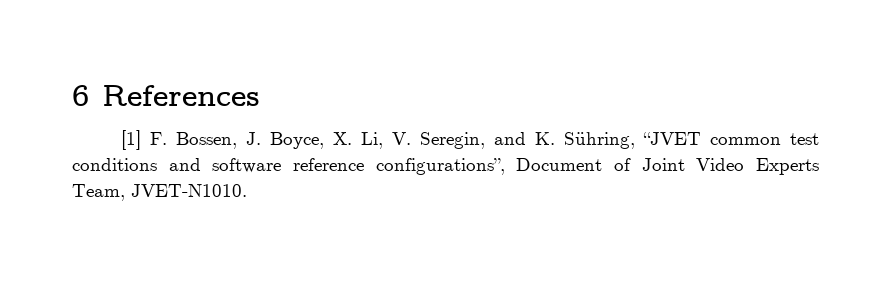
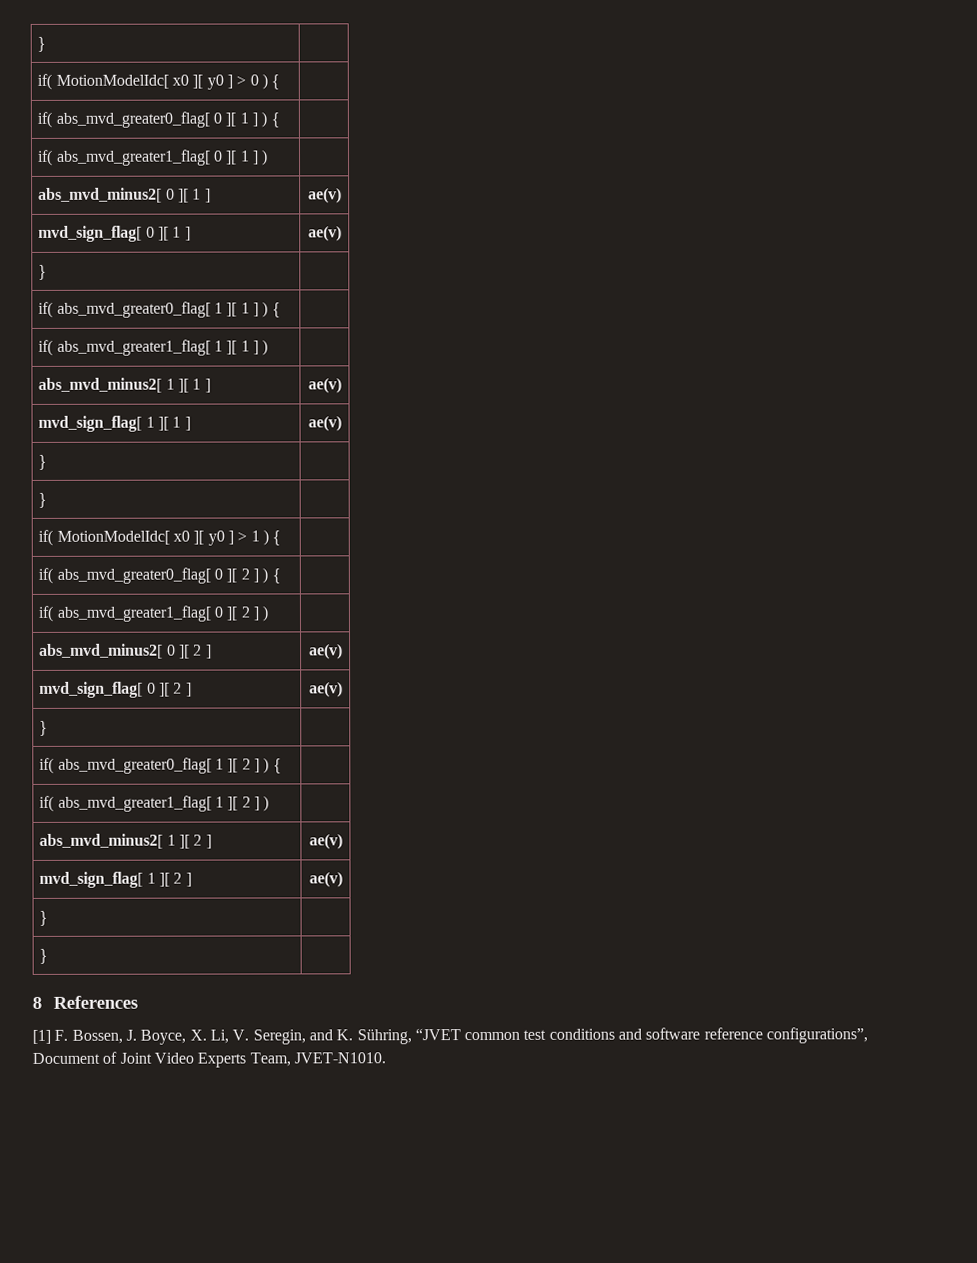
[72,85,89,106] 6 -> [37,36,47,52] [37,73,281,90] [37,111,280,128] [37,149,269,166] [38,187,211,203] [307,187,342,204] [38,225,191,242] [307,225,342,242] [38,264,48,280] [38,301,281,318] [38,339,269,356] [38,377,211,393] [307,377,342,394] [38,415,191,432] [307,415,342,432] [38,454,48,470] [38,492,48,508] [38,529,282,546] [38,567,281,584] [38,605,269,622] [39,643,212,659] [308,643,343,660] [39,681,192,698] [308,681,343,698] [39,720,49,736] [39,757,282,774] [39,795,270,812] [39,833,212,849] [308,833,343,850] [39,871,192,888] [308,871,343,888] [39,910,49,926] [39,948,49,964] [32,996,42,1009] } | // if( MotionModelIdc[ x0 ][ y0 ] > 0 ) { | // if( abs_mvd_greater0_flag[ 0 ][ 1 ] ) { | // if( abs_mvd_greater1_flag[ 0 ][ 1 ] ) | // abs_mvd_minus2[ 0 ][ 1 ] | ae(v) // mvd_sign_flag[ 0 ][ 1 ] | ae(v) // } | // if( abs_mvd_greater0_flag[ 1 ][ 1 ] ) { | // if( abs_mvd_greater1_flag[ 1 ][ 1 ] ) | // abs_mvd_minus2[ 1 ][ 1 ] | ae(v) // mvd_sign_flag[ 1 ][ 1 ] | ae(v) // } | // } | // if( MotionModelIdc[ x0 ][ y0 ] > 1 ) { | // if( abs_mvd_greater0_flag[ 0 ][ 2 ] ) { | // if( abs_mvd_greater1_flag[ 0 ][ 2 ] ) | // abs_mvd_minus2[ 0 ][ 2 ] | ae(v) // mvd_sign_flag[ 0 ][ 2 ] | ae(v) // } | // if( abs_mvd_greater0_flag[ 1 ][ 2 ] ) { | // if( abs_mvd_greater1_flag[ 1 ][ 2 ] ) | // abs_mvd_minus2[ 1 ][ 2 ] | ae(v) // mvd_sign_flag[ 1 ][ 2 ] | ae(v) // } | // } | // 8

